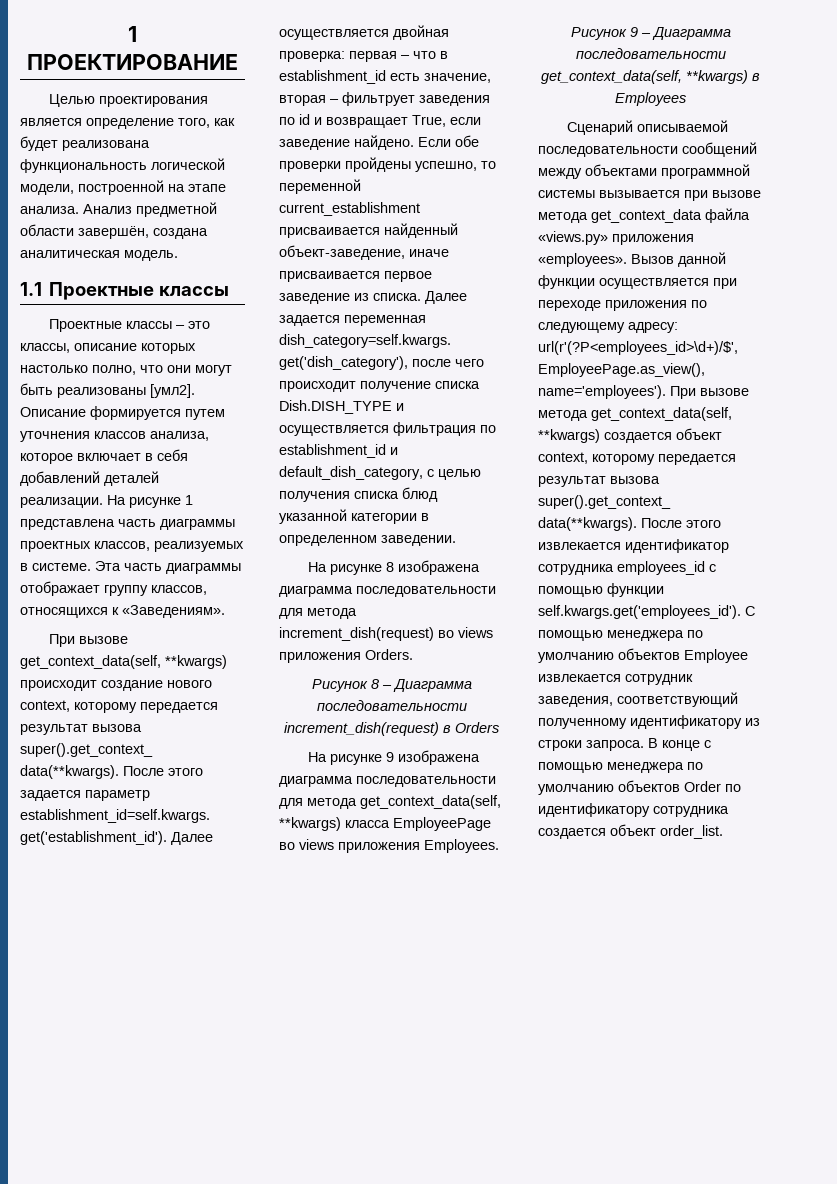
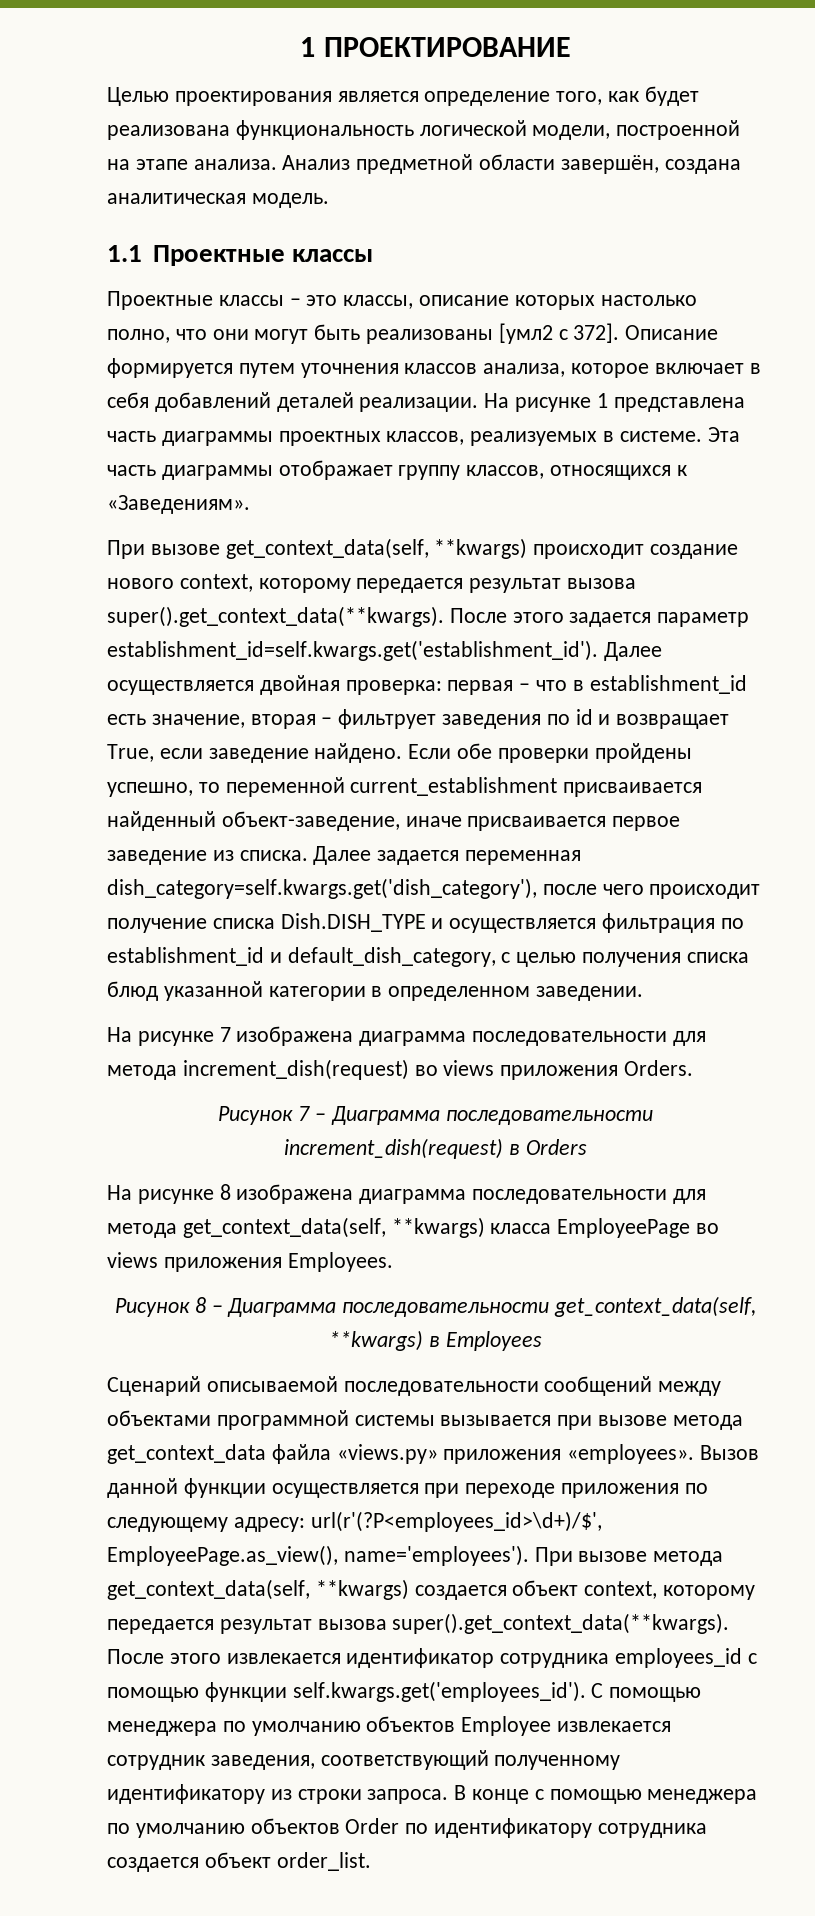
[150,384,195,398] [умл2]. -> [498,323,620,344] [умл2 с 372].
[386,562,395,572] 8 -> [219,1027,231,1042] 7
[370,679,379,689] 8 -> [298,1106,311,1121] 7
[386,752,395,762] 9 -> [219,1184,231,1200] 8
[629,27,638,37] 9 -> [194,1297,206,1313] 8

